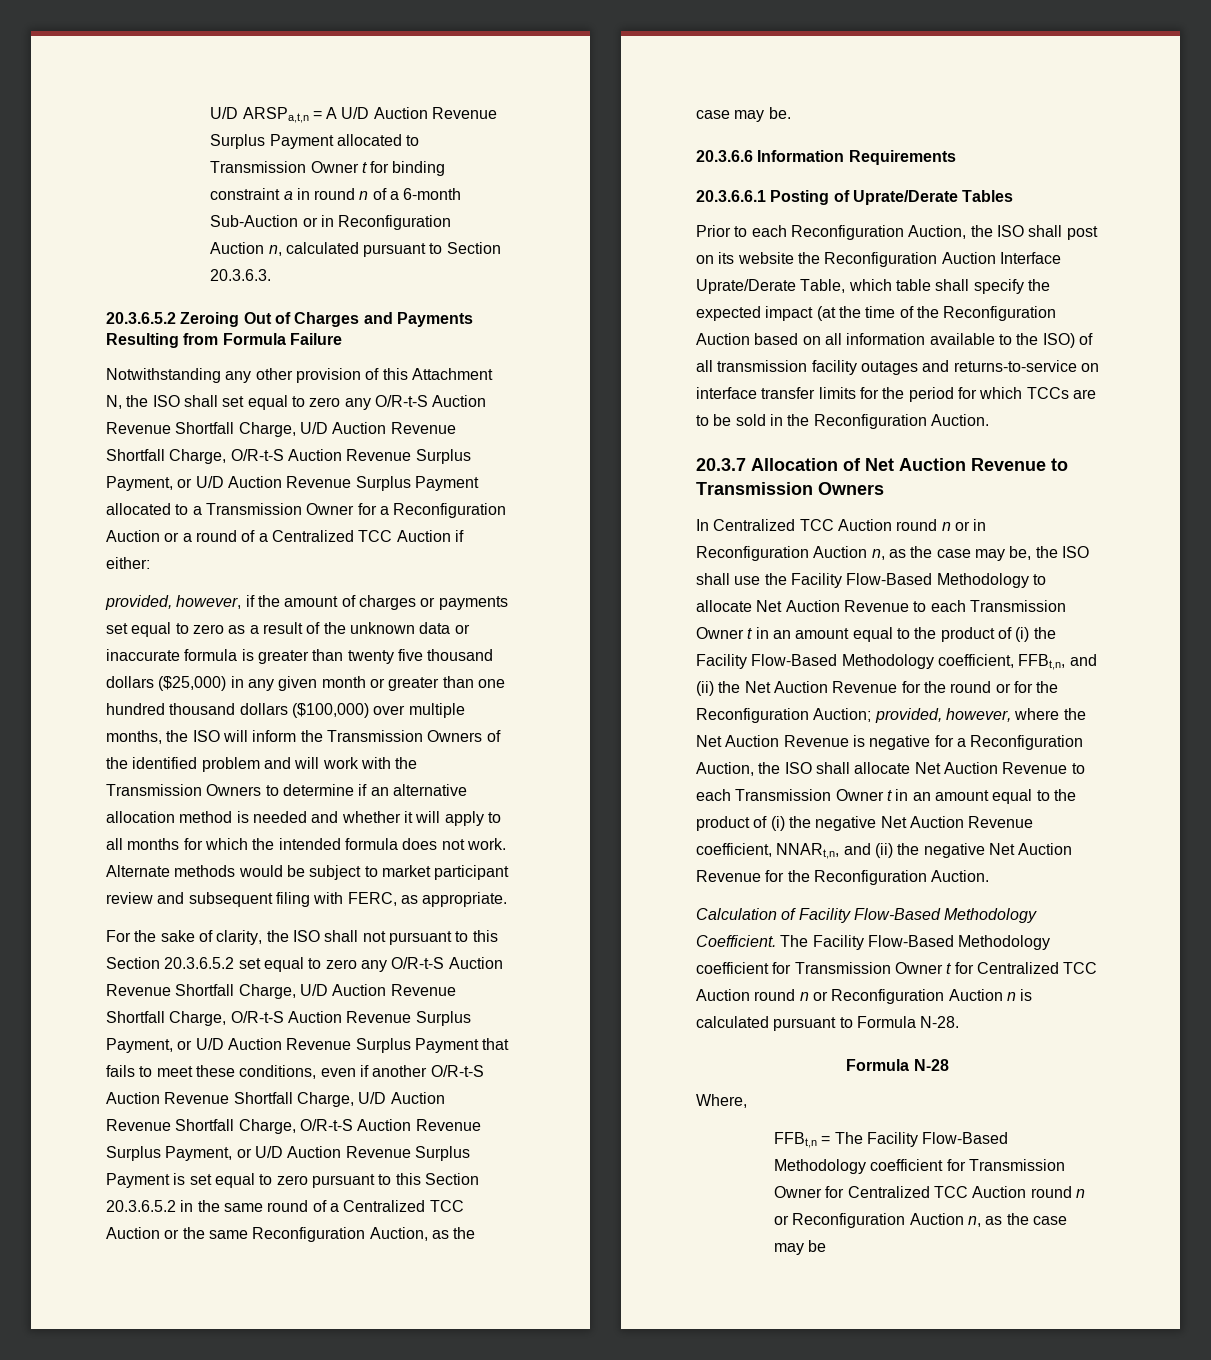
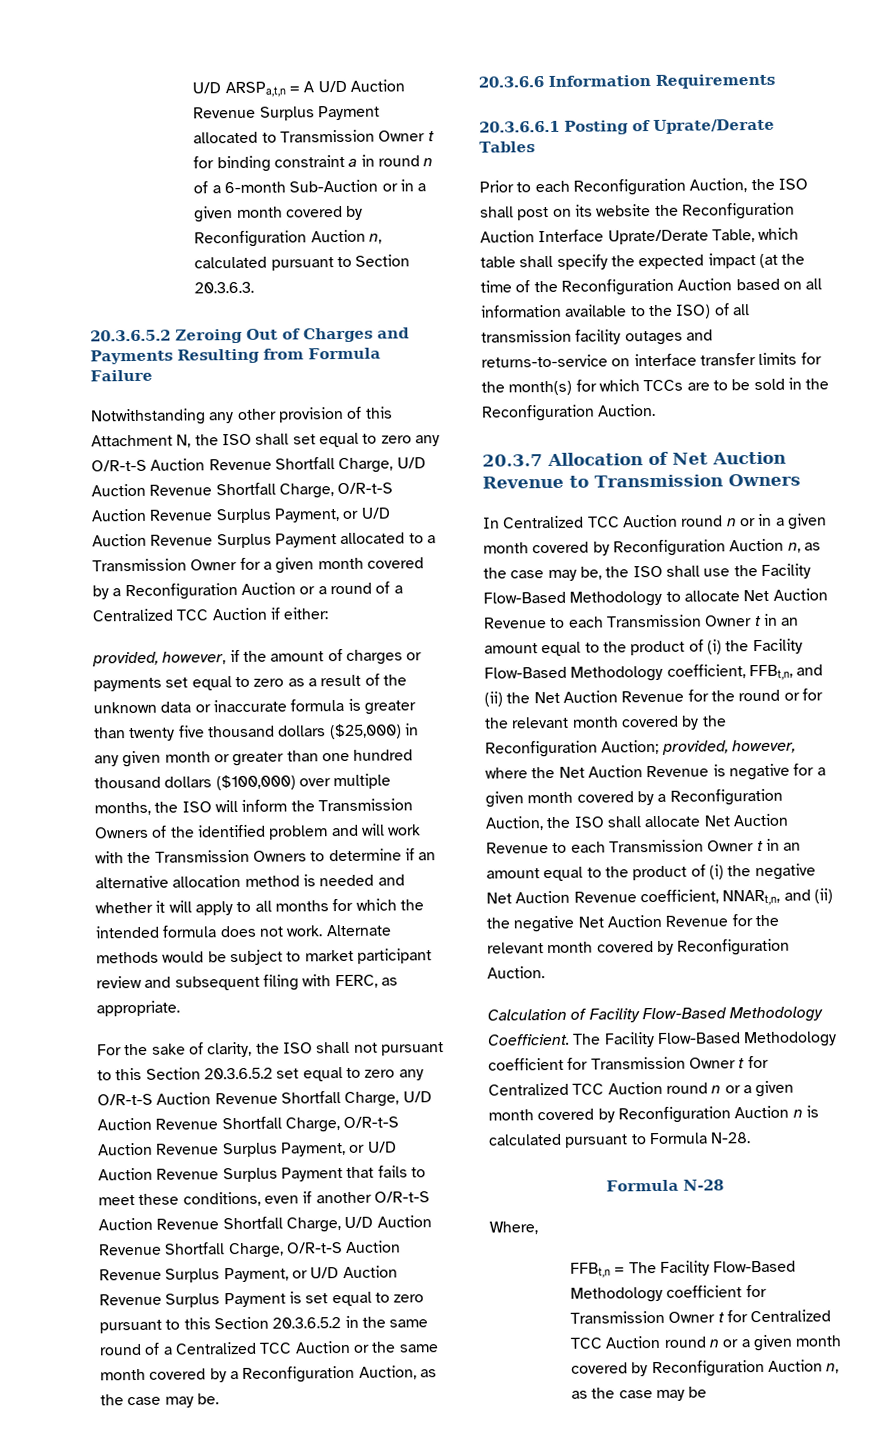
(334, 221) none -> [417,183,427,192] [194,205,364,223] a given month covered by
(389, 510) none -> [275,557,424,574] [92,585,122,600] given month covered by a
(248, 1234) none -> [100,1368,239,1383] month covered by a
[908,387,954,402] period -> [508,380,573,396] month(s)
(987, 525) none -> [775,513,827,530] [483,541,610,556] a given month covered by
(1059, 687) none -> [511,715,727,730] relevant month covered by the
(966, 742) none -> [485,791,667,808] given month covered by a
(810, 876) none -> [487,940,674,955] relevant month covered by
(828, 996) none -> [742,1080,795,1098] [488,1108,615,1123] a given month covered by
[825,1186,1086,1198] [774,1215,790,1225] for Centralized TCC Auction round n or -> [717,1309,832,1323] [569,1334,843,1352] [570,1362,649,1377] t for Centralized TCC Auction round n or a given month covered by

